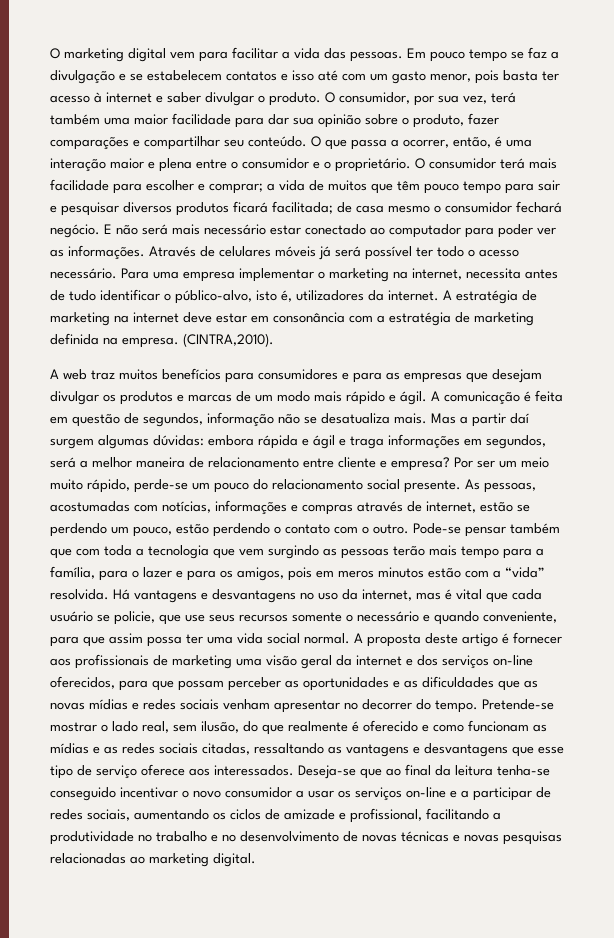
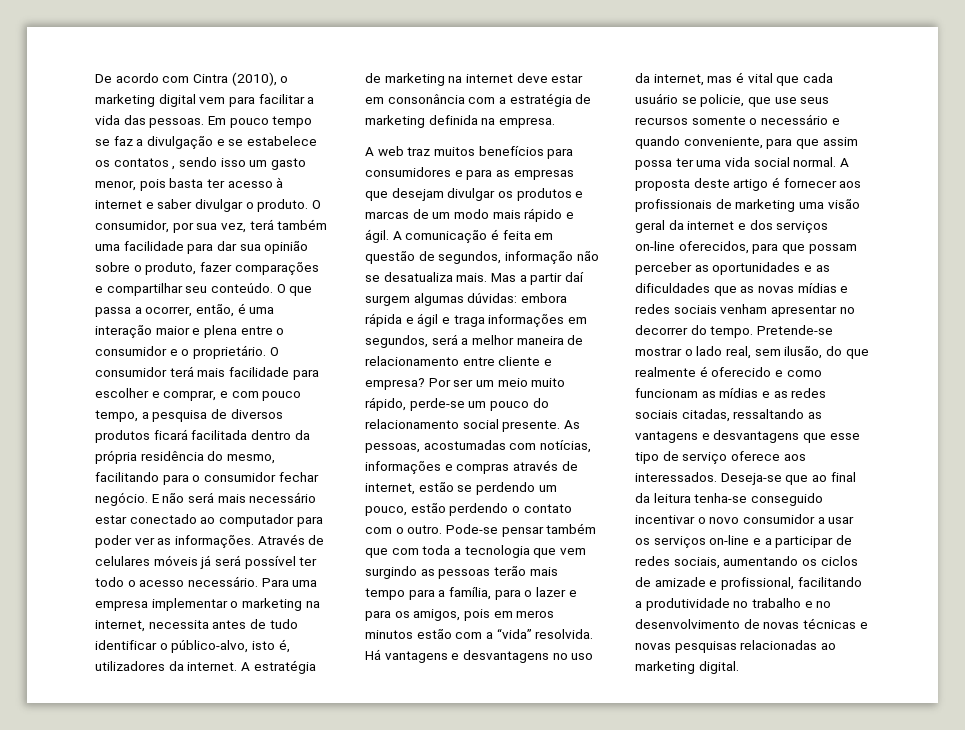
[50,48,60,59] O -> [95,72,289,86] De acordo com Cintra (2010), o
[147,70,366,81] estabelecem contatos e isso até com -> [246,136,317,146] [95,157,246,170] estabelece os contatos , sendo isso
[134,114,168,125] maior -> (120, 247) none
[209,180,560,194] [50,201,562,216] comprar; a vida de muitos que têm pouco tempo para sair e pesquisar diversos produtos ficará facilitada; de casa mesmo o consumidor fechará -> [163,390,302,401] [95,409,283,422] [95,429,310,443] [95,450,275,464] [95,472,319,485] comprar, e com pouco tempo, a pesquisa de diversos produtos ficará facilitada dentro da própria residência do mesmo, facilitando para o consumidor fechar
[183,333,274,347] (CINTRA,2010). -> (555, 122) none

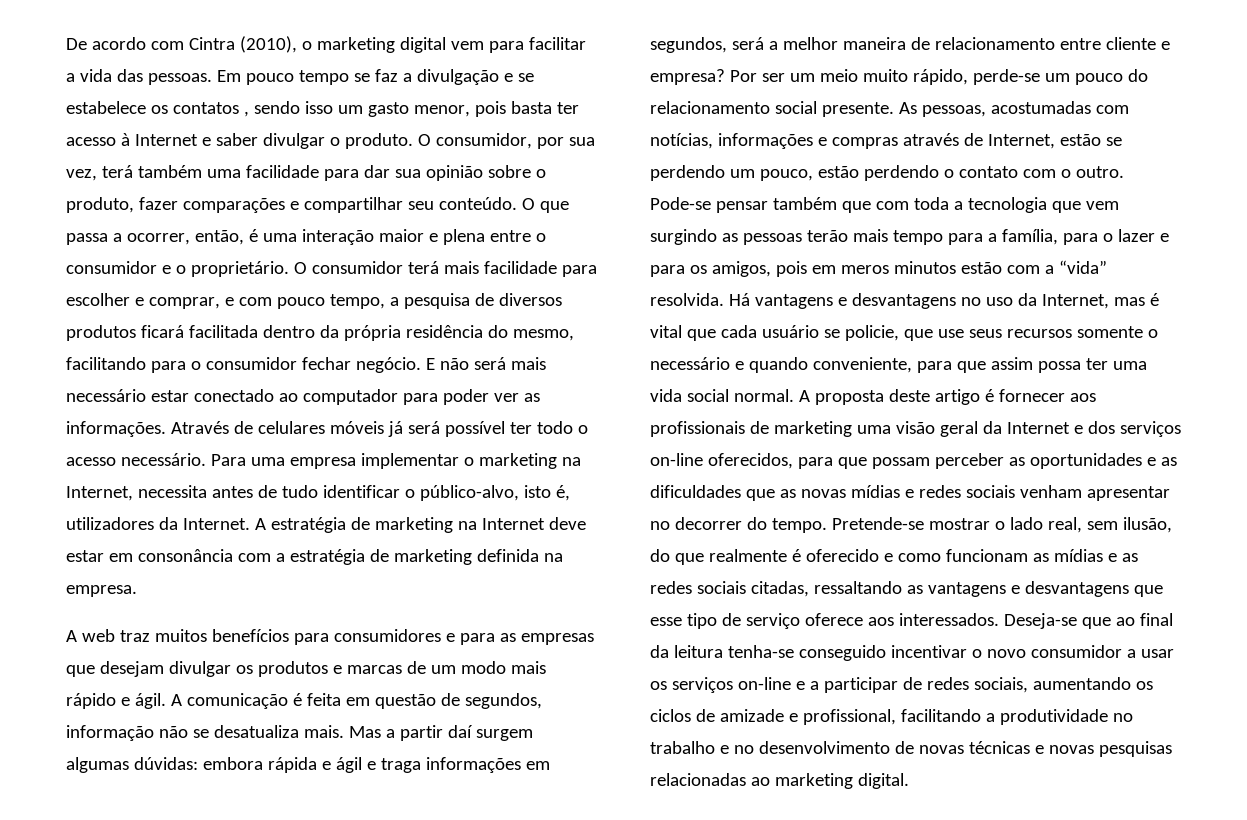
[95,200,142,209] internet -> [134,134,198,146] Internet
[95,620,145,632] internet, -> [66,486,133,501] Internet,
[187,662,238,671] internet. -> [182,518,250,530] Internet.
[465,74,513,83] internet -> [481,518,545,530] Internet
[365,483,415,495] internet, -> [987,134,1055,149] Internet,
[653,74,704,86] internet, -> [1041,294,1109,309] Internet,
[687,221,735,230] internet -> [1006,422,1070,434] Internet

